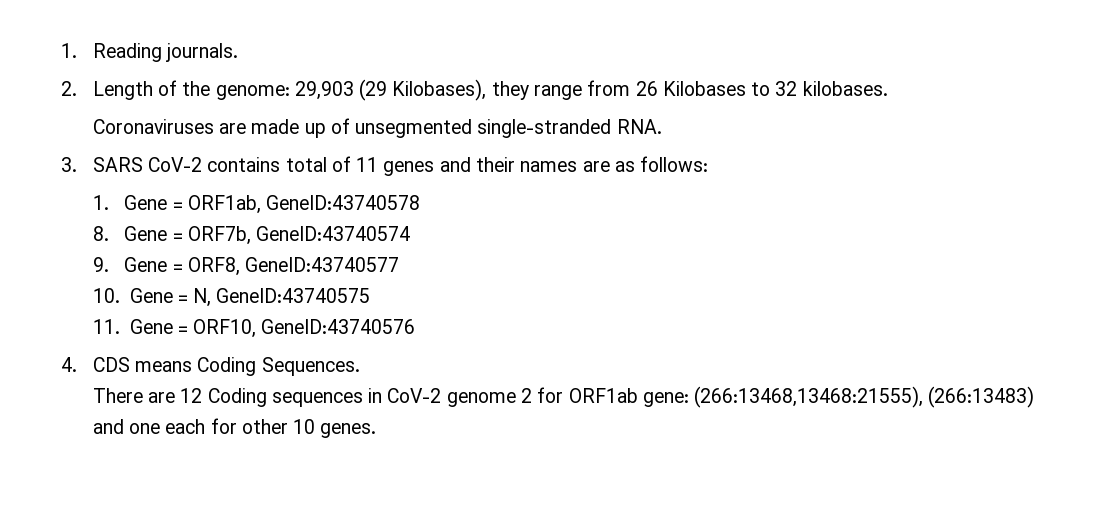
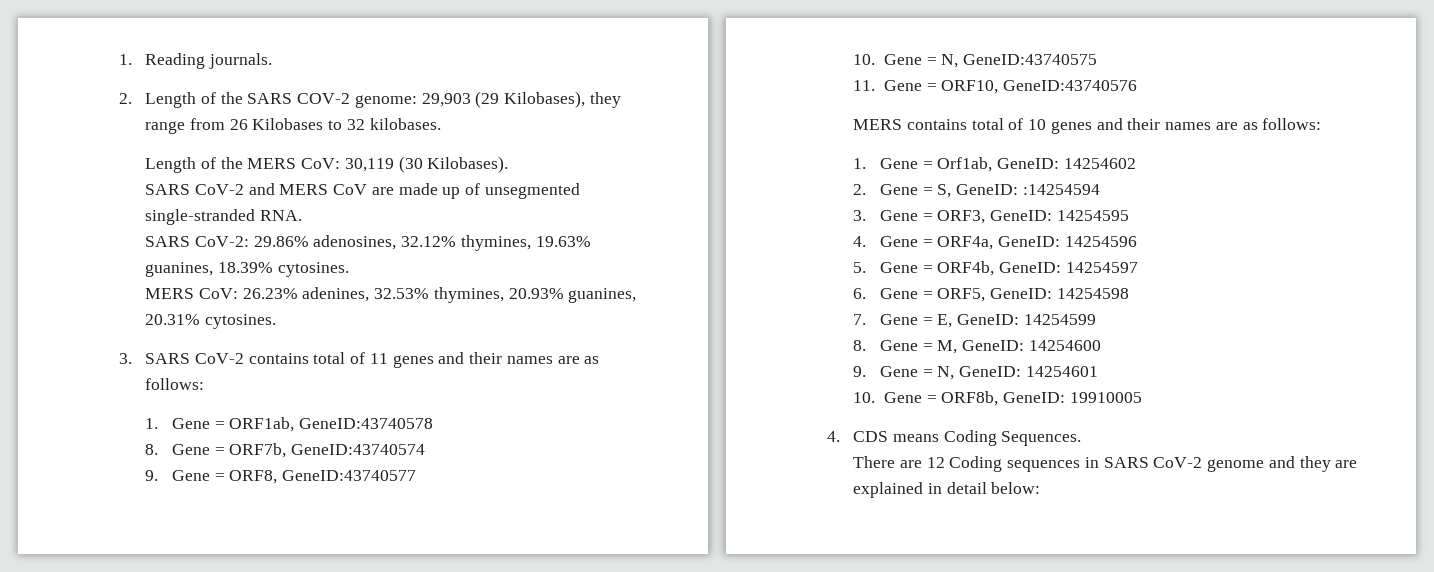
(211, 88) none -> [247,93,351,104] SARS COV-2
[92,119,214,134] Coronaviruses -> [145,156,509,173] [145,183,368,195] Length of the MERS CoV: 30,119 (30 Kilobases). // SARS CoV-2 and MERS CoV
(662, 126) none -> [145,235,591,251] [145,262,349,277] [145,287,637,303] [145,314,276,329] // SARS CoV-2: 29.86% adenosines, 32.12% thymines, 19.63% guanines, 18.39% cytosines. // MERS CoV: 26.23% adenines, 32.53% thymines, 20.93% guanines, 20.31% cytosines.
(416, 326) none -> [853,118,1322,134] [853,157,1136,172] [853,184,1100,198] [853,210,1129,224] [853,236,1137,250] [853,261,1138,276] [853,288,1129,302] [853,314,1096,328] [853,340,1101,354] [853,366,1098,380] [853,391,1142,406] // MERS contains total of 10 genes and their names are as follows: // 1. Gene = Orf1ab, GeneID: 14254602 // 2. Gene = S, GeneID: :14254594 // 3. Gene = ORF3, GeneID: 14254595 // 4. Gene = ORF4a, GeneID: 14254596 // 5. Gene = ORF4b, GeneID: 14254597 // 6. Gene = ORF5, GeneID: 14254598 // 7. Gene = E, GeneID: 14254599 // 8. Gene = M, GeneID: 14254600 // 9. Gene = N, GeneID: 14254601 // 10. Gene = ORF8b, GeneID: 19910005
(383, 395) none -> [1103,457,1149,468] SARS
[521,386,1035,408] [92,418,377,438] 2 for ORF1ab gene: (266:13468,13468:21555), (266:13483) and one each for other 10 genes. -> [1268,456,1358,472] [853,482,1041,498] and they are explained in detail below:

